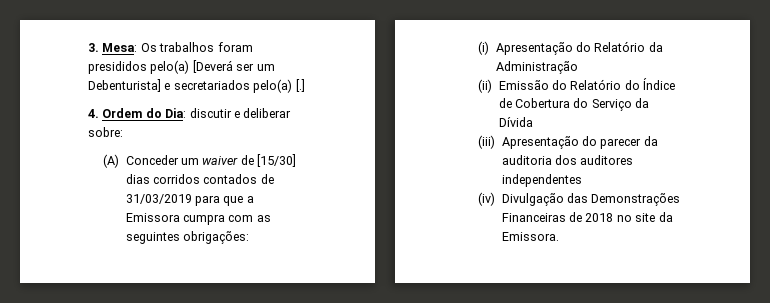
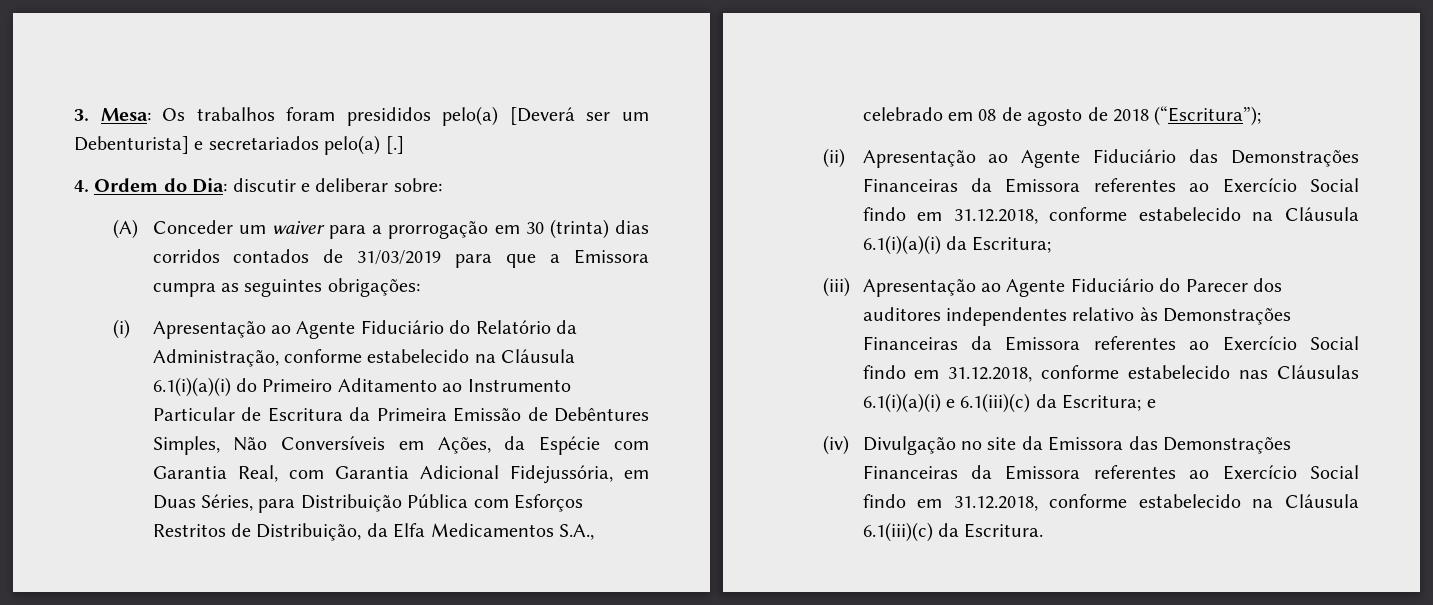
[240,154,297,167] de [15/30] -> [329,219,609,239] para a prorrogação em 30 (trinta)
[228,215,254,222] com -> (216, 290) none
[576,41,663,52] [495,61,578,74] [478,78,676,93] [498,98,650,111] [498,117,533,127] [478,135,658,149] [501,155,634,165] [501,174,582,187] [478,192,681,206] [501,212,673,222] [501,232,559,241] do Relatório da Administração // (ii) Emissão do Relatório do Índice de Cobertura do Serviço da Dívida // (iii) Apresentação do parecer da auditoria dos auditores independentes // (iv) Divulgação das Demonstrações Financeiras de 2018 no site da Emissora. -> [270,320,577,339] [152,349,576,367] [152,377,571,397] [152,407,649,422] [152,436,649,455] [152,465,649,484] [152,494,583,513] [152,523,594,541] [862,106,1262,126] [823,148,1359,168] [862,178,1359,193] [862,207,1359,224] [862,235,1052,255] [823,277,1282,297] [862,307,1292,326] [862,336,1359,351] [862,365,1359,382] [862,393,1156,413] [823,435,1291,455] [862,465,1359,480] [862,494,1359,511] [862,522,1044,542] ao Agente Fiduciário do Relatório da Administração, conforme estabelecido na Cláusula 6.1(i)(a)(i) do Primeiro Aditamento ao Instrumento Particular de Escritura da Primeira Emissão de Debêntures Simples, Não Conversíveis em Ações, da Espécie com Garantia Real, com Garantia Adicional Fidejussória, em Duas Séries, para Distribuição Pública com Esforços Restritos de Distribuição, da Elfa Medicamentos S.A., celebrado em 08 de agosto de 2018 (“Escritura”); // (ii) Apresentação ao Agente Fiduciário das Demonstrações Financeiras da Emissora referentes ao Exercício Social findo em 31.12.2018, conforme estabelecido na Cláusula 6.1(i)(a)(i) da Escritura; // (iii) Apresentação ao Agente Fiduciário do Parecer dos auditores independentes relativo às Demonstrações Financeiras da Emissora referentes ao Exercício Social findo em 31.12.2018, conforme estabelecido nas Cláusulas 6.1(i)(a)(i) e 6.1(iii)(c) da Escritura; e // (iv) Divulgação no site da Emissora das Demonstrações Financeiras da Emissora referentes ao Exercício Social findo em 31.12.2018, conforme estabelecido na Cláusula 6.1(iii)(c) da Escritura.

